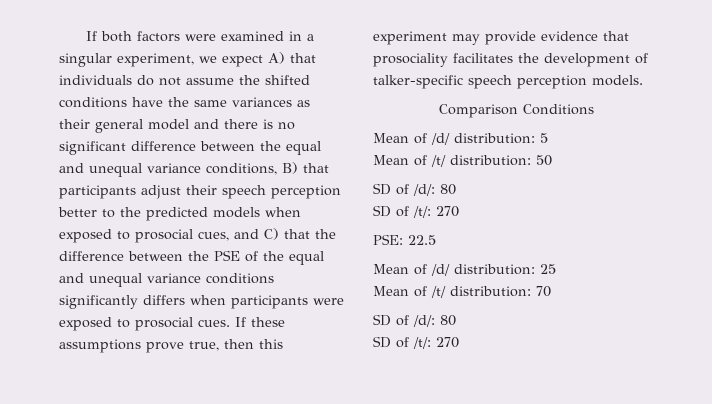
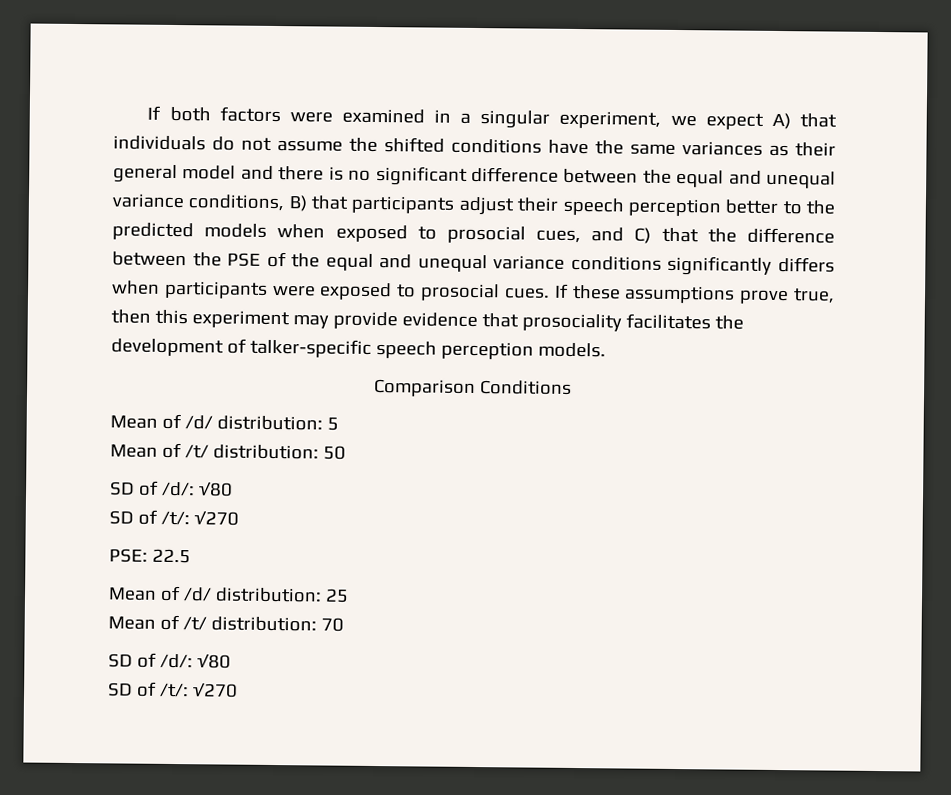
[440,184,456,195] [373,205,459,218] 80 // SD of /t/: 270 -> [198,482,233,497] [109,509,239,526] √80 // SD of /t/: √270
[440,315,456,326] [373,336,459,349] 80 // SD of /t/: 270 -> [196,654,231,669] [108,681,238,698] √80 // SD of /t/: √270

